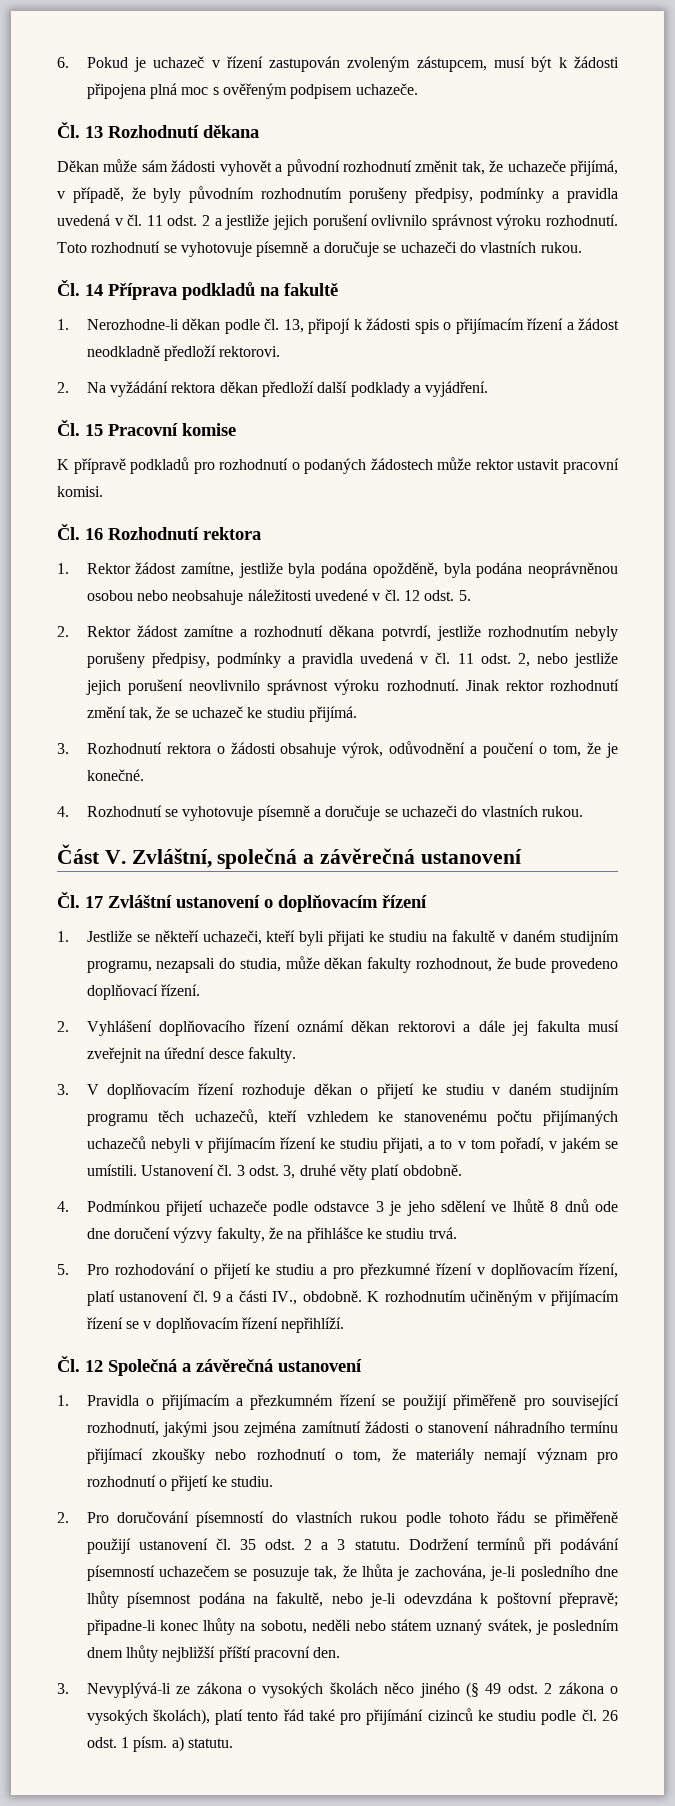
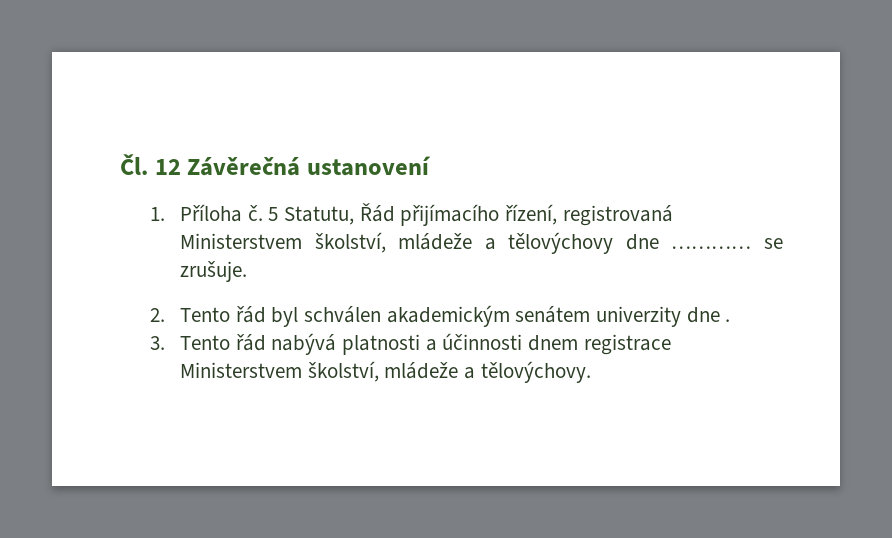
[57,56,620,72] [86,83,418,99] [57,122,259,138] [57,159,618,176] [57,186,619,203] [57,214,619,230] [57,241,582,257] [57,280,338,300] [57,318,620,334] [86,345,281,361] [57,381,489,397] [57,420,236,436] [57,457,620,474] [57,486,103,497] [57,524,261,540] [57,562,618,578] [86,589,471,605] [57,625,618,641] [86,652,619,668] [85,679,619,695] [86,706,357,722] [57,741,618,758] [86,769,144,781] [57,805,583,821] [57,844,522,869] [57,892,427,912] [57,930,619,946] [86,956,618,973] [86,984,200,1000] [57,1020,620,1036] [86,1047,296,1063] [57,1083,619,1099] [86,1109,618,1126] [86,1136,619,1153] [86,1164,462,1180] [57,1199,618,1216] [86,1227,457,1243] [57,1263,619,1279] [86,1290,620,1306] [86,1317,345,1333] [57,1356,362,1376] [57,1394,619,1410] [86,1421,618,1437] [86,1448,618,1464] [86,1475,273,1491] [57,1511,618,1527] [86,1537,620,1554] [86,1564,618,1581] [86,1591,618,1608] [86,1618,619,1635] [86,1645,341,1662] [57,1682,618,1698] [86,1708,618,1725] [86,1736,233,1752] 6. Pokud je uchazeč v řízení zastupován zvoleným zástupcem, musí být k žádosti připojena plná moc s ověřeným podpisem uchazeče. // Čl. 13 Rozhodnutí děkana // Děkan může sám žádosti vyhovět a původní rozhodnutí změnit tak, že uchazeče přijímá, v případě, že byly původním rozhodnutím porušeny předpisy, podmínky a pravidla uvedená v čl. 11 odst. 2 a jestliže jejich porušení ovlivnilo správnost výroku rozhodnutí. Toto rozhodnutí se vyhotovuje písemně a doručuje se uchazeči do vlastních rukou. // Čl. 14 Příprava podkladů na fakultě // 1. Nerozhodne-li děkan podle čl. 13, připojí k žádosti spis o přijímacím řízení a žádost neodkladně předloží rektorovi. // 2. Na vyžádání rektora děkan předloží další podklady a vyjádření. // Čl. 15 Pracovní komise // K přípravě podkladů pro rozhodnutí o podaných žádostech může rektor ustavit pracovní komisi. // Čl. 16 Rozhodnutí rektora // 1. Rektor žádost zamítne, jestliže byla podána opožděně, byla podána neoprávněnou osobou nebo neobsahuje náležitosti uvedené v čl. 12 odst. 5. // 2. Rektor žádost zamítne a rozhodnutí děkana potvrdí, jestliže rozhodnutím nebyly porušeny předpisy, podmínky a pravidla uvedená v čl. 11 odst. 2, nebo jestliže jejich porušení neovlivnilo správnost výroku rozhodnutí. Jinak rektor rozhodnutí změní tak, že se uchazeč ke studiu přijímá. // 3. Rozhodnutí rektora o žádosti obsahuje výrok, odůvodnění a poučení o tom, že je konečné. // 4. Rozhodnutí se vyhotovuje písemně a doručuje se uchazeči do vlastních rukou. // Část V. Zvláštní, společná a závěrečná ustanovení // Čl. 17 Zvláštní ustanovení o doplňovacím řízení // 1. Jestliže se někteří uchazeči, kteří byli přijati ke studiu na fakultě v daném studijním programu, nezapsali do studia, může děkan fakulty rozhodnout, že bude provedeno doplňovací řízení. // 2. Vyhlášení doplňovacího řízení oznámí děkan rektorovi a dále jej fakulta musí zveřejnit na úřední desce fakulty. // 3. V doplňovacím řízení rozhoduje děkan o přijetí ke studiu v daném studijním programu těch uchazečů, kteří vzhledem ke stanovenému počtu přijímaných uchazečů nebyli v přijímacím řízení ke studiu přijati, a to v tom pořadí, v jakém se umístili. Ustanovení čl. 3 odst. 3, druhé věty platí obdobně. // 4. Podmínkou přijetí uchazeče podle odstavce 3 je jeho sdělení ve lhůtě 8 dnů ode dne doručení výzvy fakulty, že na přihlášce ke studiu trvá. // 5. Pro rozhodování o přijetí ke studiu a pro přezkumné řízení v doplňovacím řízení, platí ustanovení čl. 9 a části IV., obdobně. K rozhodnutím učiněným v přijímacím řízení se v doplňovacím řízení nepřihlíží. // Čl. 12 Společná a závěrečná ustanovení // 1. Pravidla o přijímacím a přezkumném řízení se použijí přiměřeně pro související rozhodnutí, jakými jsou zejména zamítnutí žádosti o stanovení náhradního termínu přijímací zkoušky nebo rozhodnutí o tom, že materiály nemají význam pro rozhodnutí o přijetí ke studiu. // 2. Pro doručování písemností do vlastních rukou podle tohoto řádu se přiměřeně použijí ustanovení čl. 35 odst. 2 a 3 statutu. Dodržení termínů při podávání písemností uchazečem se posuzuje tak, že lhůta je zachována, je-li posledního dne lhůty písemnost podána na fakultě, nebo je-li odevzdána k poštovní přepravě; připadne-li konec lhůty na sobotu, neděli nebo státem uznaný svátek, je posledním dnem lhůty nejbližší příští pracovní den. // 3. Nevyplývá-li ze zákona o vysokých školách něco jiného (§ 49 odst. 2 zákona o vysokých školách), platí tento řád také pro přijímání cizinců ke studiu podle čl. 26 odst. 1 písm. a) statutu. -> [120,154,431,176] [150,203,673,226] [180,232,783,254] [180,261,248,282] [150,305,731,327] [150,333,671,355] [180,361,591,383] Čl. 12 Závěrečná ustanovení // 1. Příloha č. 5 Statutu, Řád přijímacího řízení, registrovaná Ministerstvem školství, mládeže a tělovýchovy dne ………… se zrušuje. // 2. Tento řád byl schválen akademickým senátem univerzity dne . // 3. Tento řád nabývá platnosti a účinnosti dnem registrace Ministerstvem školství, mládeže a tělovýchovy.

